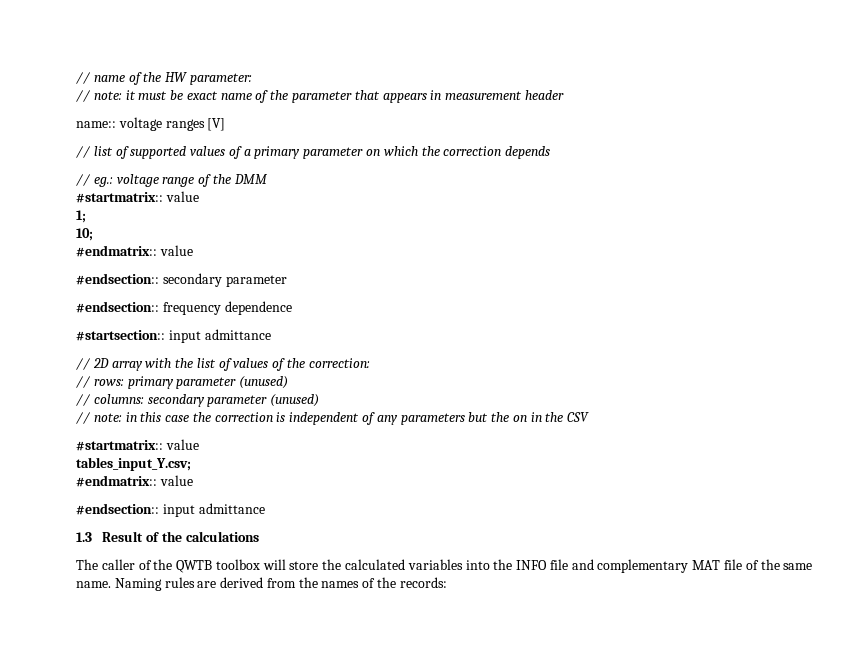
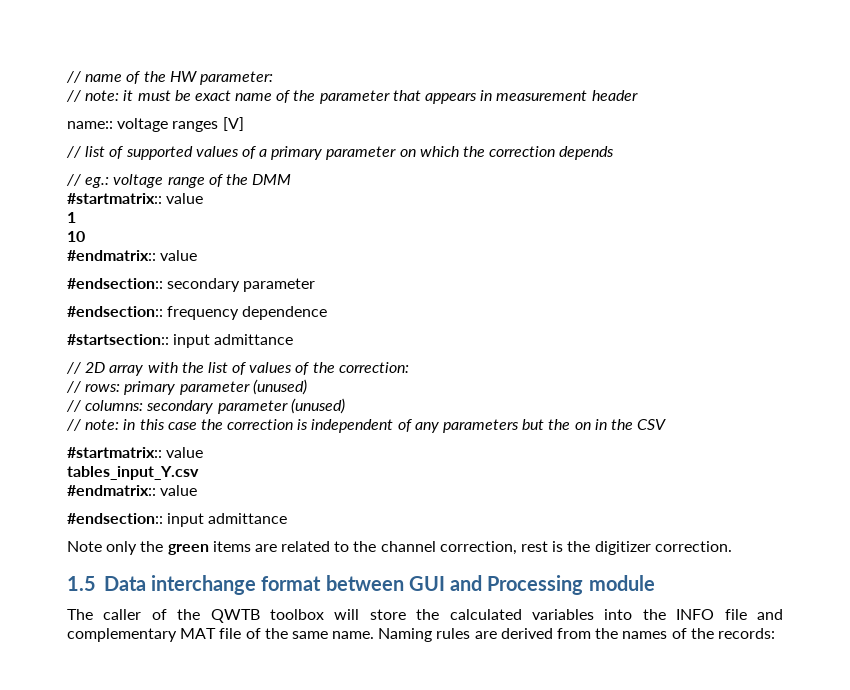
[76,210,86,223] [76,228,93,241] 1; // 10; -> [67,212,76,223] [67,231,85,242] 1 // 10
[76,457,191,471] tables_input_Y.csv; -> [67,466,199,480] tables_input_Y.csv
[76,531,259,542] 1.3 Result of the calculations -> [67,541,732,555] [67,575,655,595] Note only the green items are related to the channel correction, rest is the digitizer correction. // 1.5 Data interchange format between GUI and Processing module

